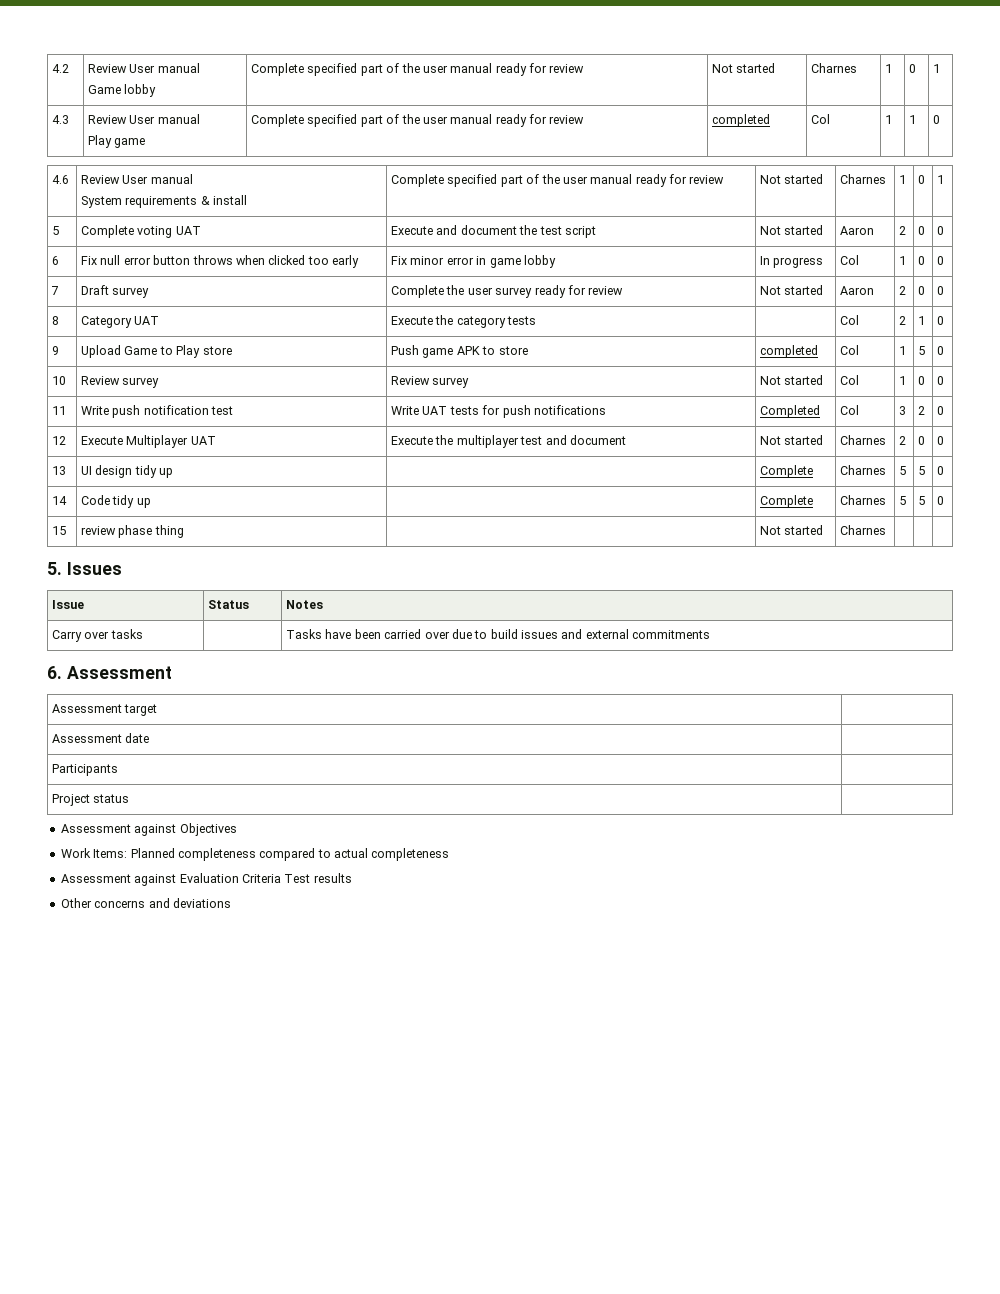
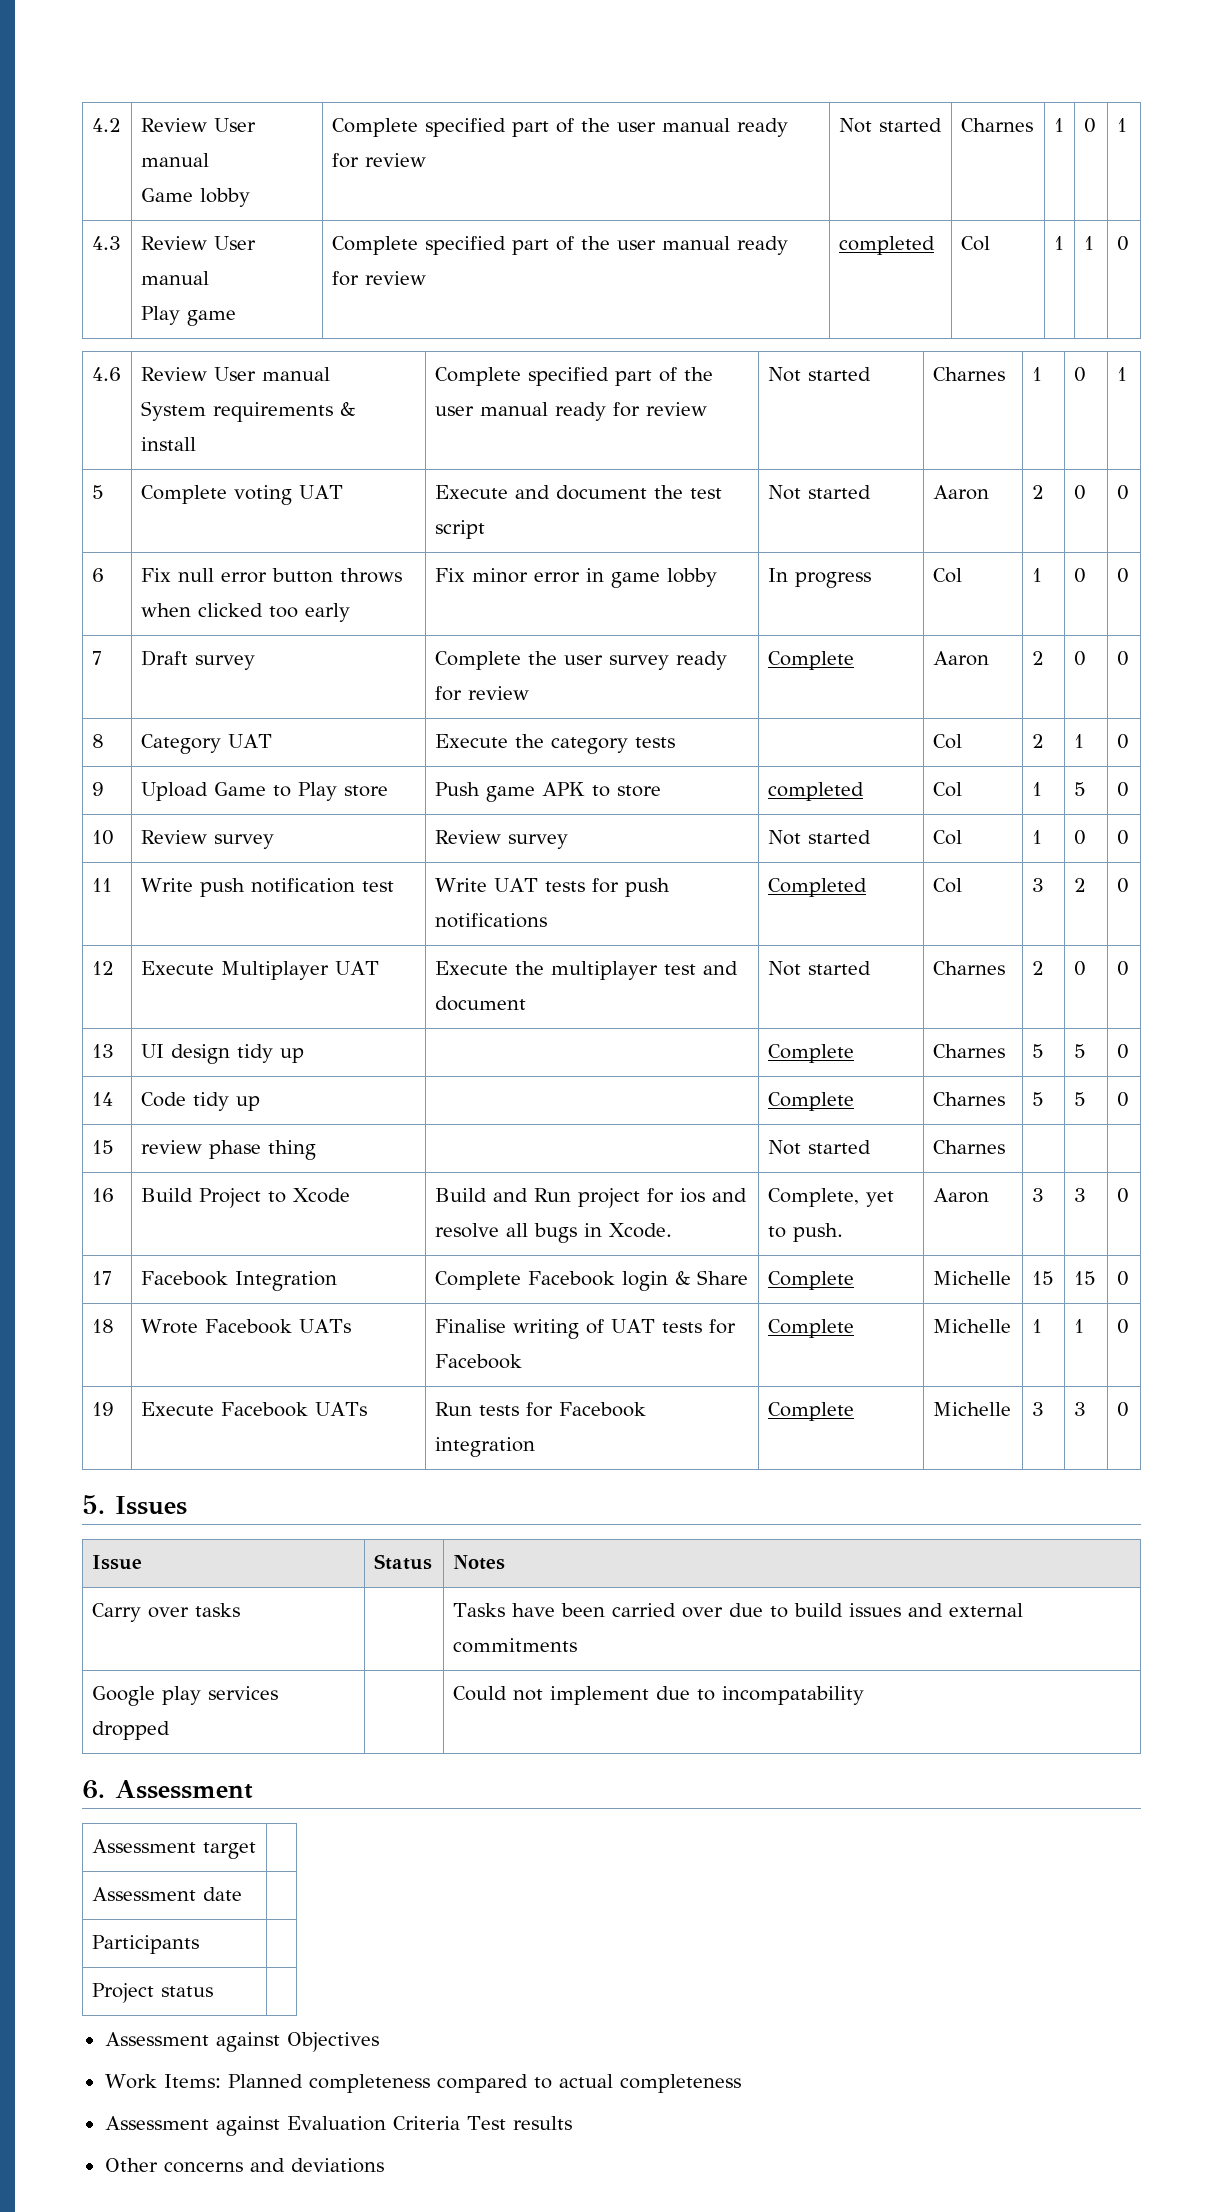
[760,285,824,295] Not started -> [767,651,854,670] Complete
(887, 530) none -> [91,1188,114,1202] [140,1188,350,1208] [434,1188,747,1208] [434,1223,672,1243] [767,1188,894,1207] [767,1223,843,1242] [932,1188,989,1203] [1031,1188,1044,1202] [1073,1188,1086,1202] [1116,1188,1129,1203] [91,1271,112,1285] [140,1271,337,1291] [434,1270,748,1291] [767,1271,854,1290] [932,1271,1011,1285] [1031,1271,1054,1285] [1073,1271,1096,1285] [1116,1271,1129,1286] [91,1319,114,1333] [140,1319,351,1334] [434,1319,736,1339] [434,1354,522,1369] [767,1319,854,1338] [932,1319,1011,1333] [1031,1319,1042,1333] [1073,1319,1084,1333] [1116,1319,1129,1334] [91,1402,114,1416] [140,1402,367,1417] [434,1402,646,1417] [434,1437,535,1457] [767,1402,854,1421] [932,1402,1011,1416] [1031,1402,1044,1416] [1073,1402,1086,1416] [1116,1402,1129,1417] // 16 | Build Project to Xcode | Build and Run project for ios and resolve all bugs in Xcode. | Complete, yet to push. | Aaron | 3 | 3 | 0 // 17 | Facebook Integration | Complete Facebook login & Share | Complete | Michelle | 15 | 15 | 0 // 18 | Wrote Facebook UATs | Finalise writing of UAT tests for Facebook | Complete | Michelle | 1 | 1 | 0 // 19 | Execute Facebook UATs | Run tests for Facebook integration | Complete | Michelle | 3 | 3 | 0
(711, 634) none -> [91,1686,278,1706] [91,1721,170,1740] [452,1686,864,1705] // Google play services dropped | | Could not implement due to incompatability

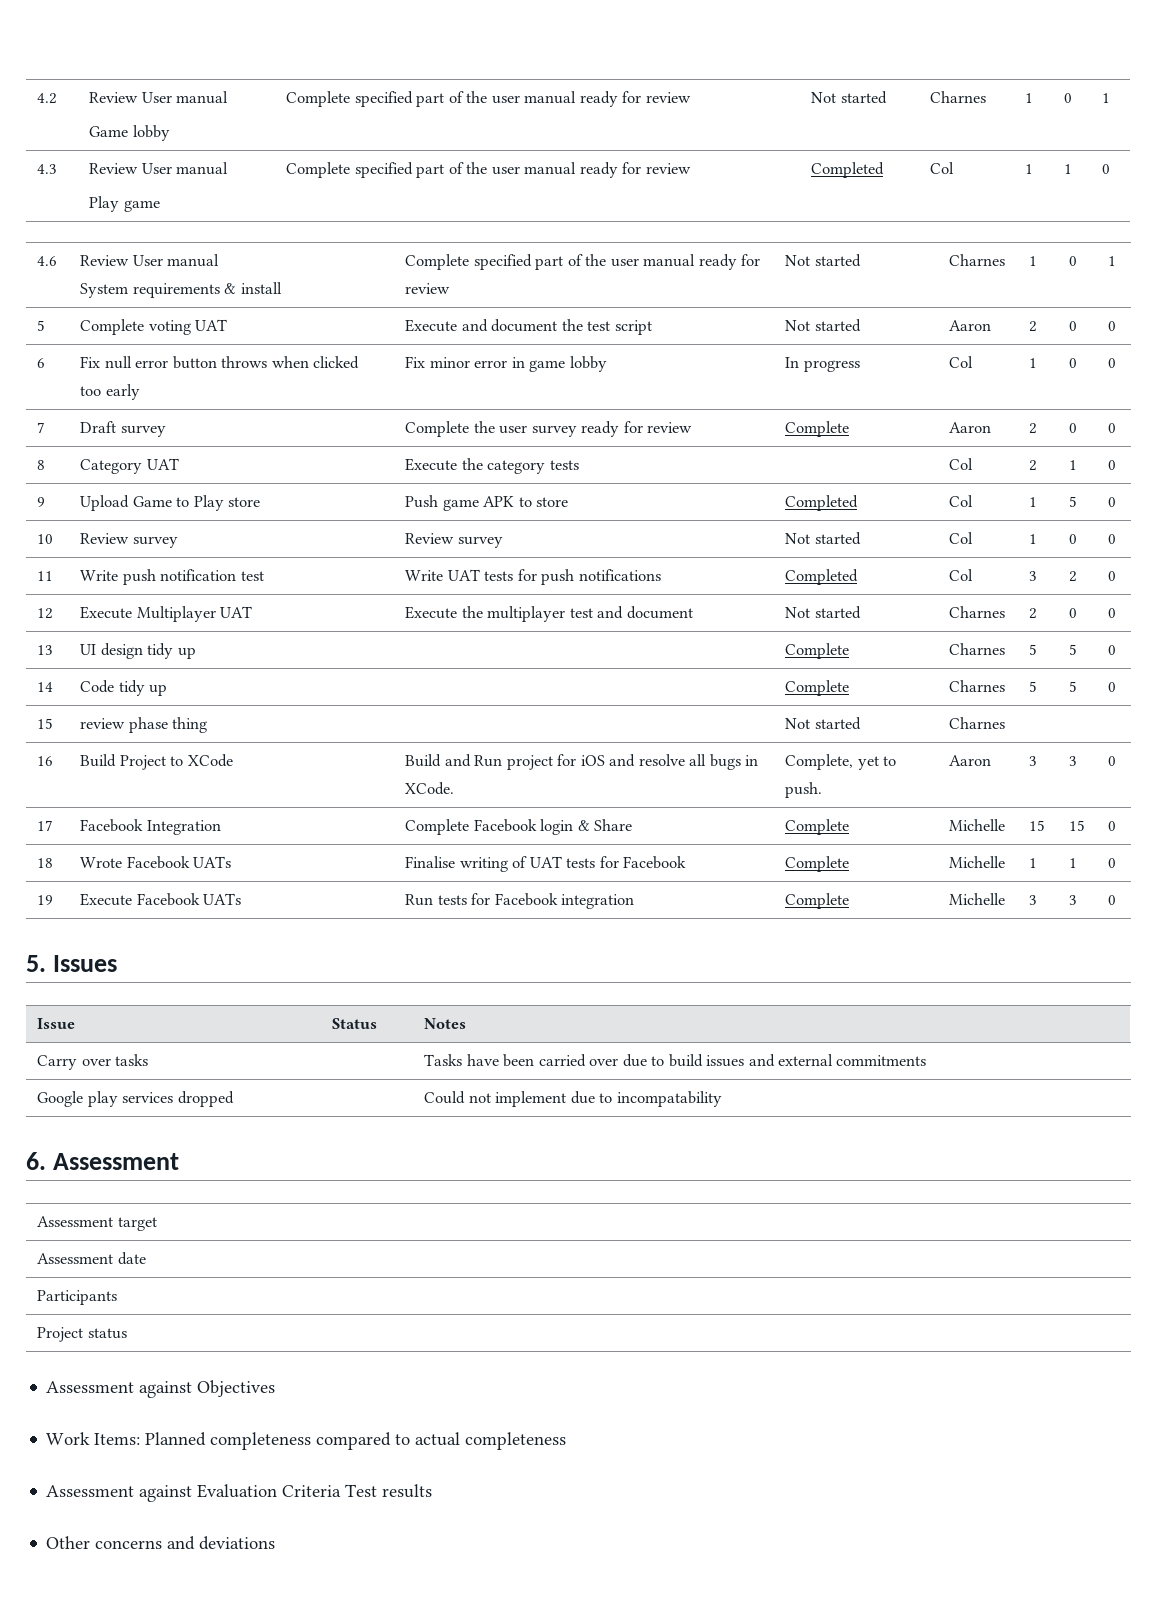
[838,236,935,255] completed -> [811,162,885,178] Completed
[767,782,864,801] completed -> [785,495,859,511] Completed
[292,1188,350,1203] Xcode -> [187,754,233,767] XCode
[679,1188,705,1203] ios -> [580,755,605,766] iOS
[608,1223,672,1238] Xcode. -> [405,782,455,795] XCode.

